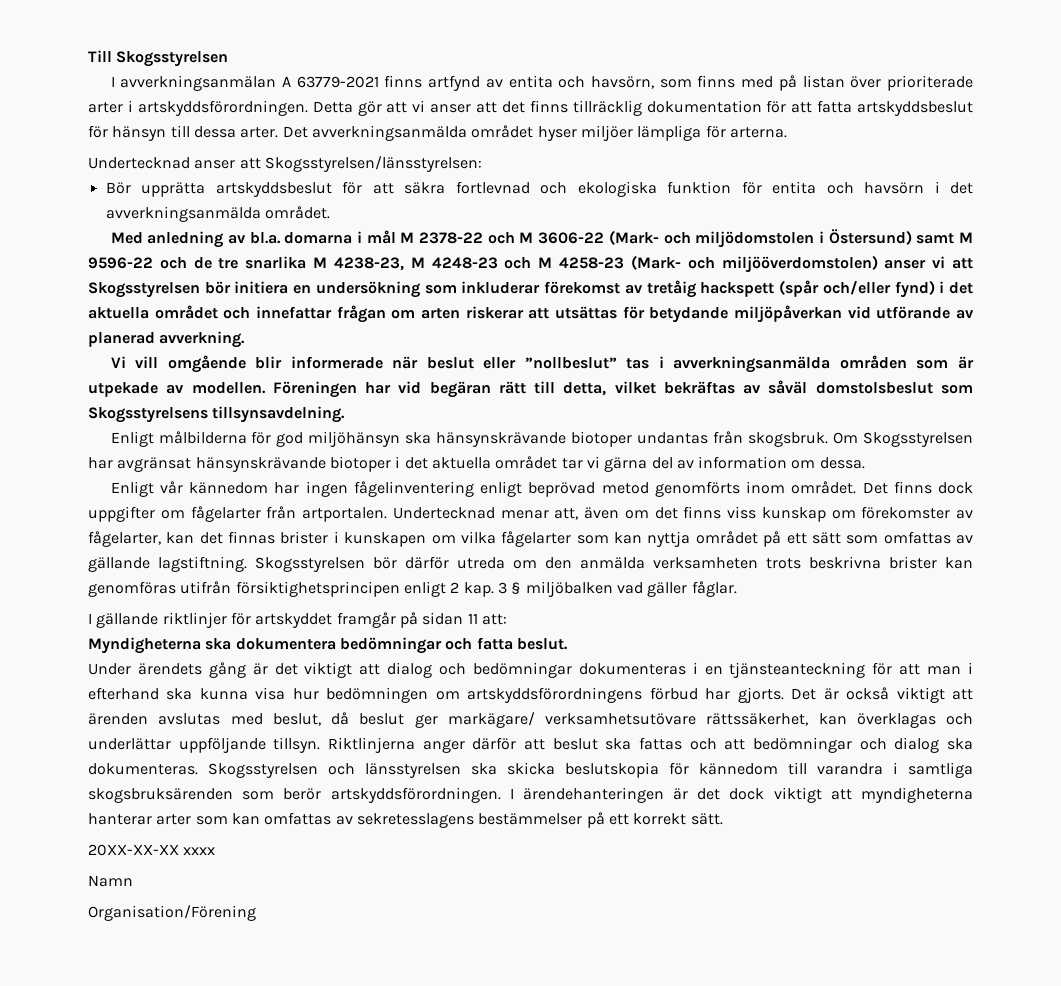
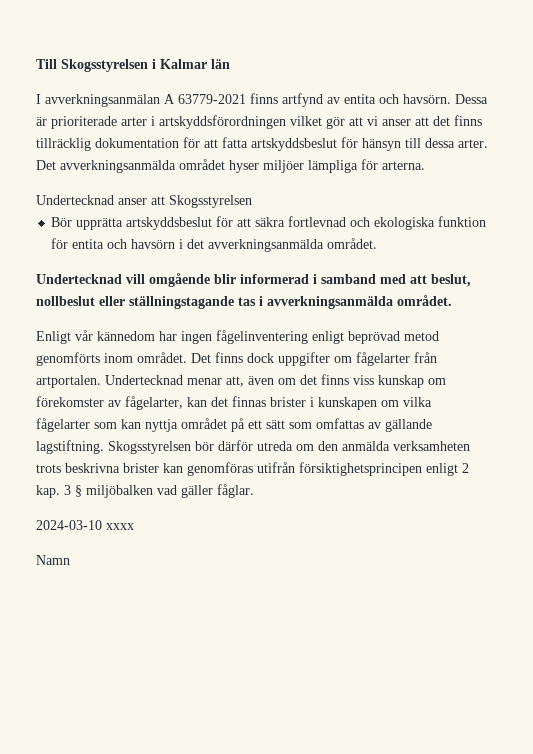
(229, 59) none -> [152,59,230,69] i Kalmar län
[590,75,882,91] havsörn, som finns med på listan över -> [403,94,488,104] [36,117,47,126] havsörn. Dessa är
[137,100,353,116] artskyddsförordningen. Detta -> [159,115,322,129] artskyddsförordningen vilket
[264,156,482,172] Skogsstyrelsen/länsstyrelsen: -> [169,195,252,208] Skogsstyrelsen
[110,229,973,248] [88,255,974,273] [88,280,974,298] [88,305,974,323] [88,331,246,348] [110,355,974,373] [88,380,973,398] [88,406,346,423] [110,431,974,447] [88,456,865,472] Med anledning av bl.a. domarna i mål M 2378-22 och M 3606-22 (Mark- och miljödomstolen i Östersund) samt M 9596-22 och de tre snarlika M 4238-23, M 4248-23 och M 4258-23 (Mark- och miljööverdomstolen) anser vi att Skogsstyrelsen bör initiera en undersökning som inkluderar förekomst av tretåig hackspett (spår och/eller fynd) i det aktuella området och innefattar frågan om arten riskerar att utsättas för betydande miljöpåverkan vid utförande av planerad avverkning. // Vi vill omgående blir informerade när beslut eller ”nollbeslut” tas i avverkningsanmälda områden som är utpekade av modellen. Föreningen har vid begäran rätt till detta, vilket bekräftas av såväl domstolsbeslut som Skogsstyrelsens tillsynsavdelning. // Enligt målbilderna för god miljöhänsyn ska hänsynskrävande biotoper undantas från skogsbruk. Om Skogsstyrelsen har avgränsat hänsynskrävande biotoper i det aktuella området tar vi gärna del av information om dessa. -> [36,273,471,287] [36,295,452,309] Undertecknad vill omgående blir informerad i samband med att beslut, nollbeslut eller ställningstagande tas i avverkningsanmälda området.
[88,612,507,628] [88,637,568,654] [88,662,973,678] [88,687,974,703] [88,712,973,728] [88,737,973,753] [88,762,973,778] [88,787,973,803] [88,812,723,828] [88,844,179,856] I gällande riktlinjer för artskyddet framgår på sidan 11 att: // Myndigheterna ska dokumentera bedömningar och fatta beslut. // Under ärendets gång är det viktigt att dialog och bedömningar dokumenteras i en tjänsteanteckning för att man i efterhand ska kunna visa hur bedömningen om artskyddsförordningens förbud har gjorts. Det är också viktigt att ärenden avslutas med beslut, då beslut ger markägare/ verksamhetsutövare rättssäkerhet, kan överklagas och underlättar uppföljande tillsyn. Riktlinjerna anger därför att beslut ska fattas och att bedömningar och dialog ska dokumenteras. Skogsstyrelsen och länsstyrelsen ska skicka beslutskopia för kännedom till varandra i samtliga skogsbruksärenden som berör artskyddsförordningen. I ärendehanteringen är det dock viktigt att myndigheterna hanterar arter som kan omfattas av sekretesslagens bestämmelser på ett korrekt sätt. // 20XX-XX-XX -> [36,520,102,530] 2024-03-10
[88,905,256,921] // Organisation/Förening -> (70, 560) none

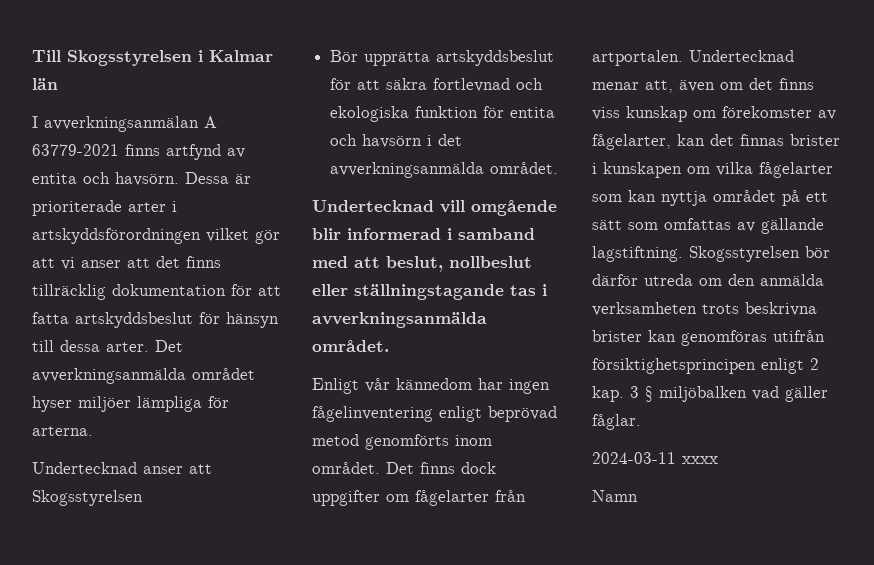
[36,520,102,530] 2024-03-10 -> [592,452,676,464] 2024-03-11

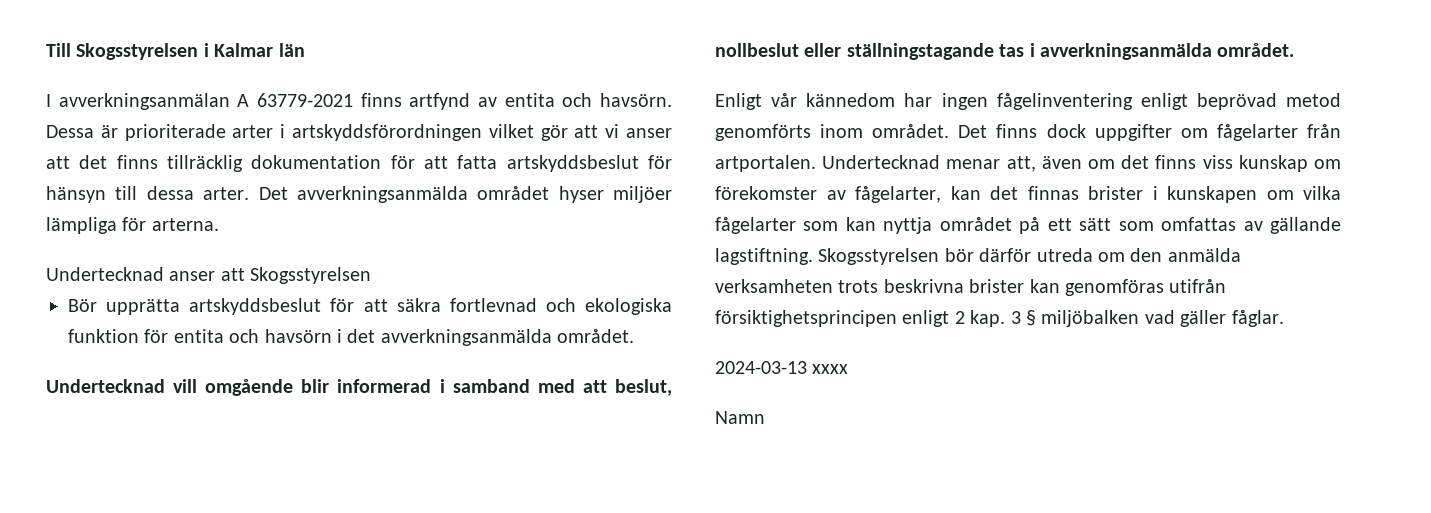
[592,452,676,464] 2024-03-11 -> [715,361,807,374] 2024-03-13

